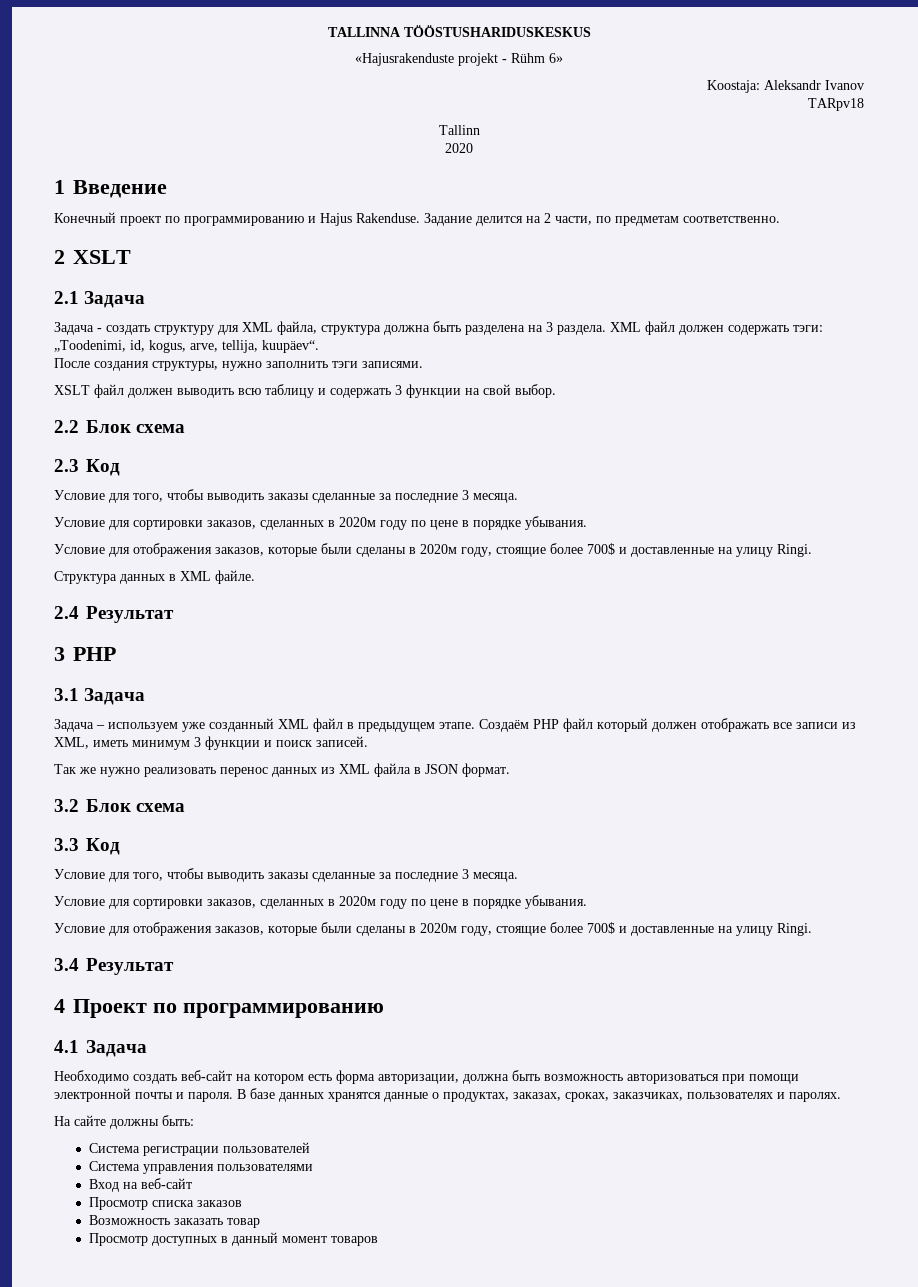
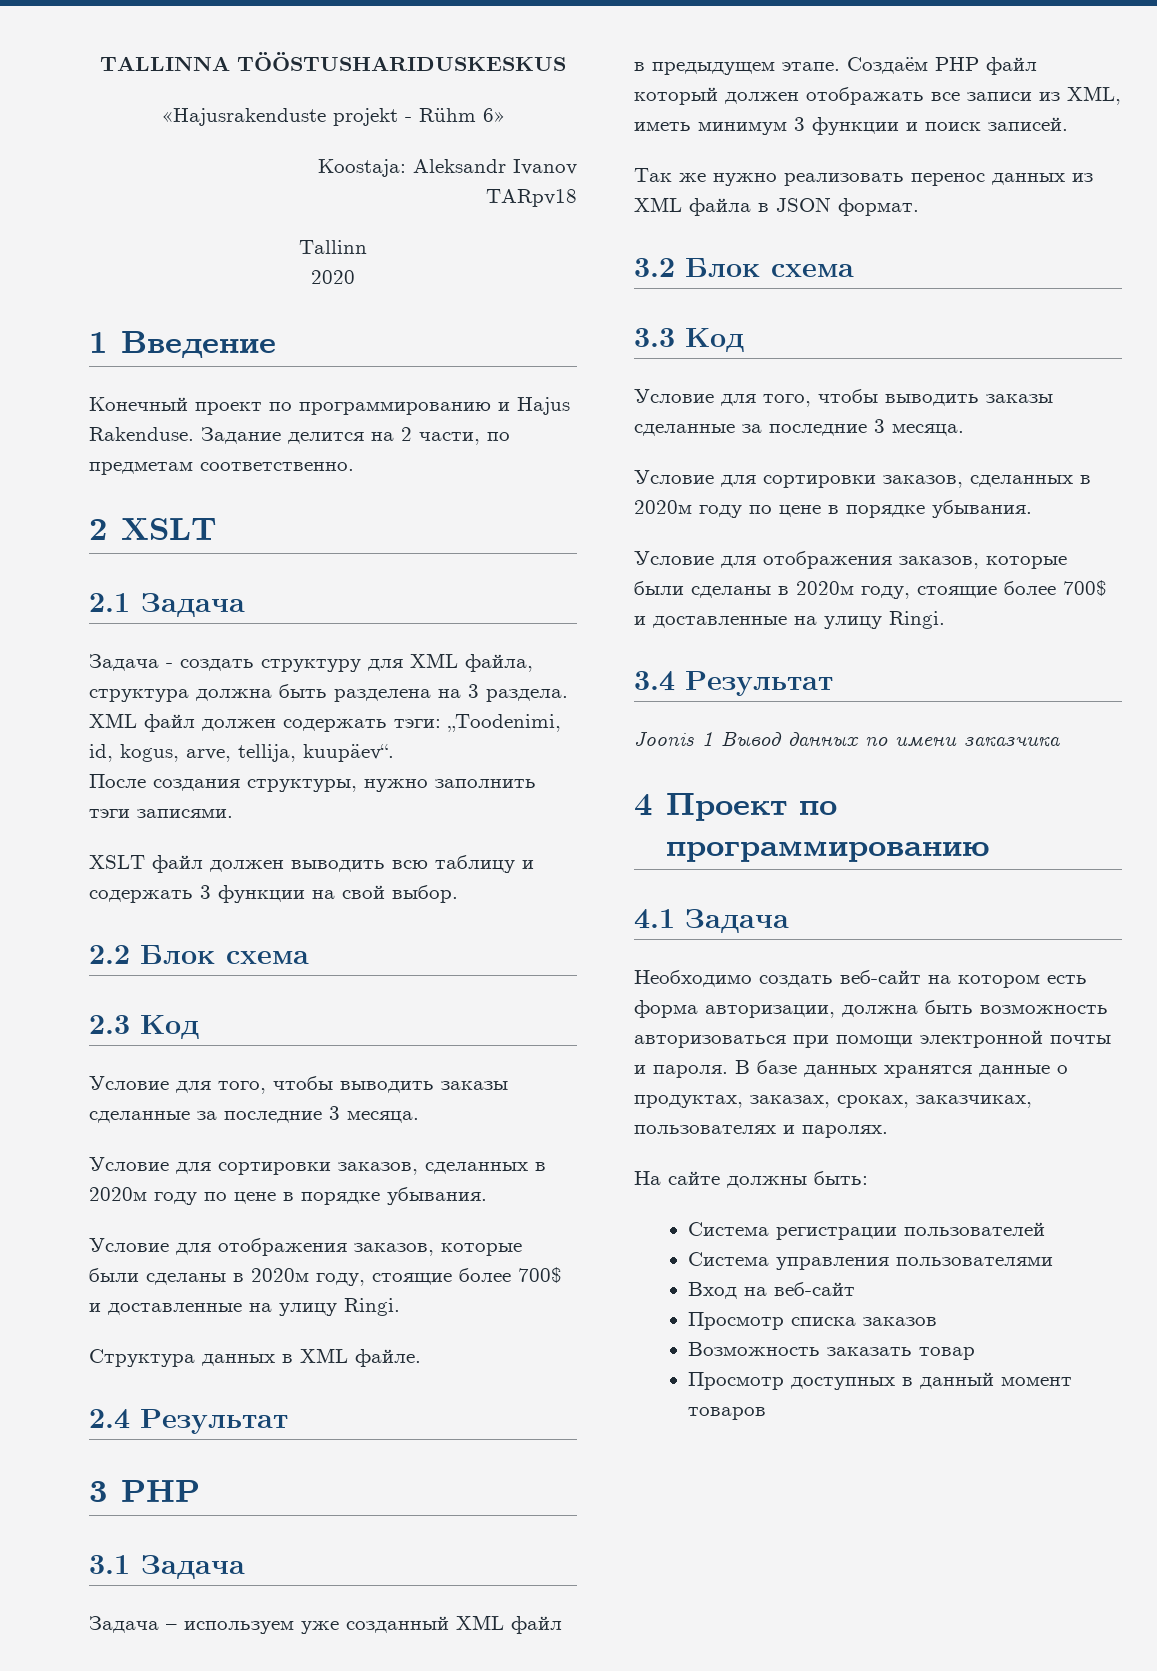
(174, 966) none -> [634,732,1060,747] // Joonis 1 Вывод данных по имени заказчика

